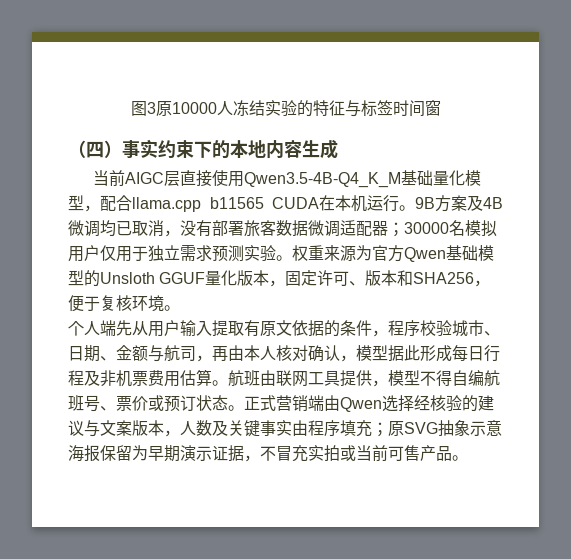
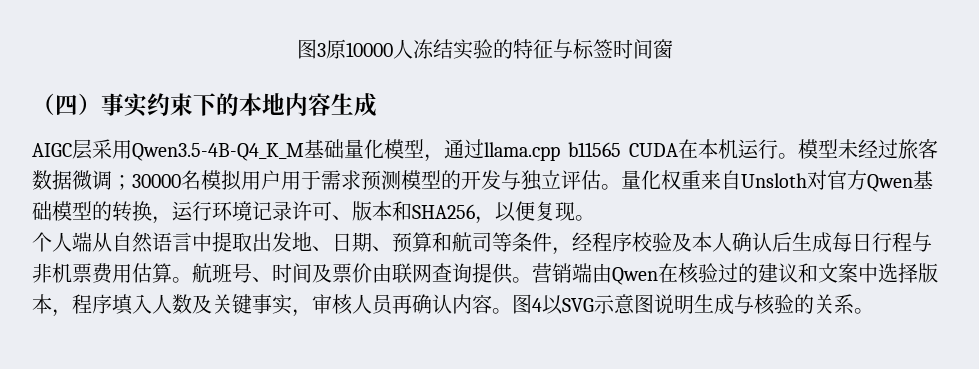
[93,170,229,187] 当前AIGC层直接使 -> [32,139,112,160] AIGC层采
[100,195,132,211] 配合 -> [444,139,484,159] 通过
[415,195,503,212] [68,220,244,237] 9B方案及4B微调均已取消，没有部署 -> [798,139,898,159] 模型未经过
[340,220,388,236] 适配器 -> (112, 180) none
[100,245,372,262] 仅用于独立需求预测实验。权重来源为 -> [281,170,827,191] 用于需求预测模型的开发与独立评估。量化权重来自Unsloth对
[100,270,318,287] Unsloth GGUF量化版本，固定 -> [112,201,292,224] 转换，运行环境记录
[68,295,164,312] 便于复核环境 -> [495,201,575,222] 以便复现
[116,320,500,337] [68,345,436,362] 先从用户输入提取有原文依据的条件，程序校验城市、日期、金额与航司，再由本人核对确认，模型据此形 -> [92,232,812,255] 从自然语言中提取出发地、日期、预算和航司等条件，经程序校验及本人确认后生
[84,370,100,386] 及 -> [912,232,932,252] 与
[260,370,500,387] [68,395,494,412] [68,420,502,437] [68,445,452,462] 由联网工具提供，模型不得自编航班号、票价或预订状态。正式营销端由Qwen选择经核验的建议与文案版本，人数及关键事实由程序填充；原SVG抽象示意海报保留为早期演示证据，不冒充实拍或当前可售产品 -> [232,263,938,285] [32,294,854,317] 号、时间及票价由联网查询提供。营销端由Qwen在核验过的建议和文案中选择版本，程序填入人数及关键事实，审核人员再确认内容。图4以SVG示意图说明生成与核验的关系

